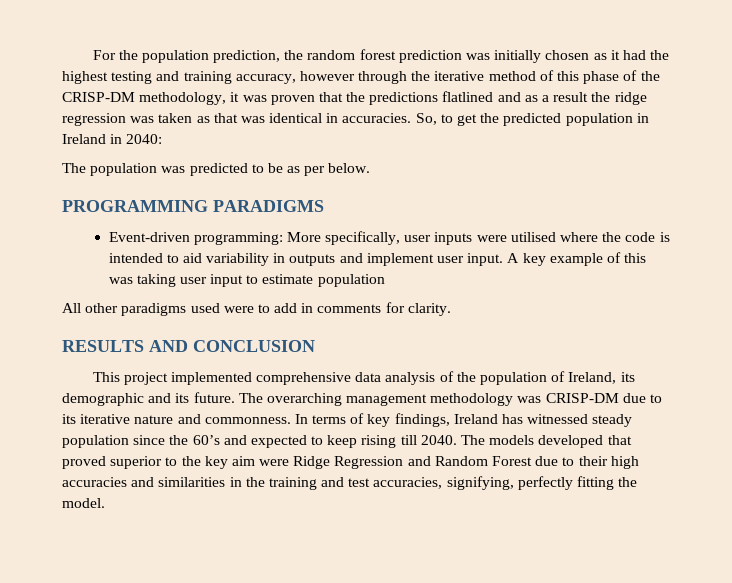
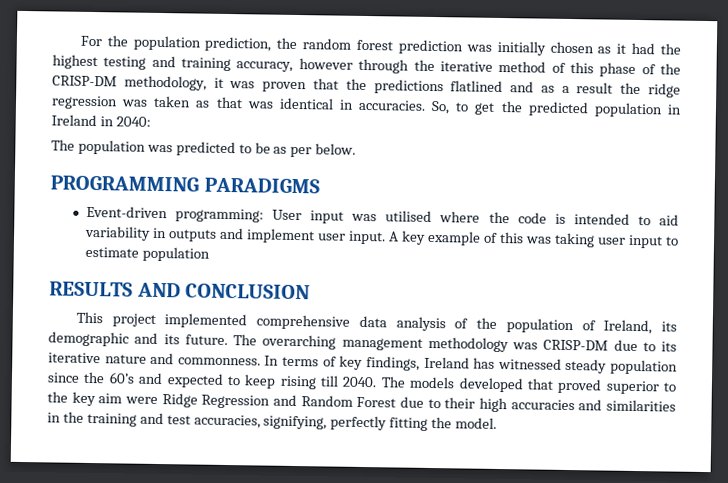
[286,231,507,245] More specifically, user inputs were -> [272,209,378,224] User input was
[62,302,451,316] // All other paradigms used were to add in comments for clarity. -> (210, 254) none

